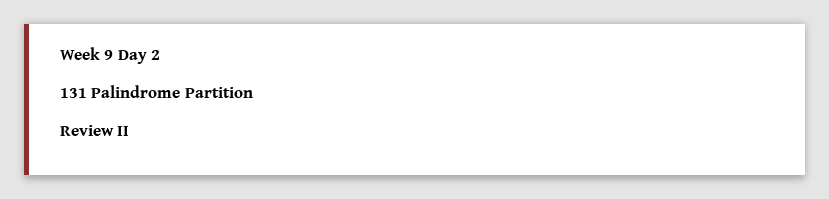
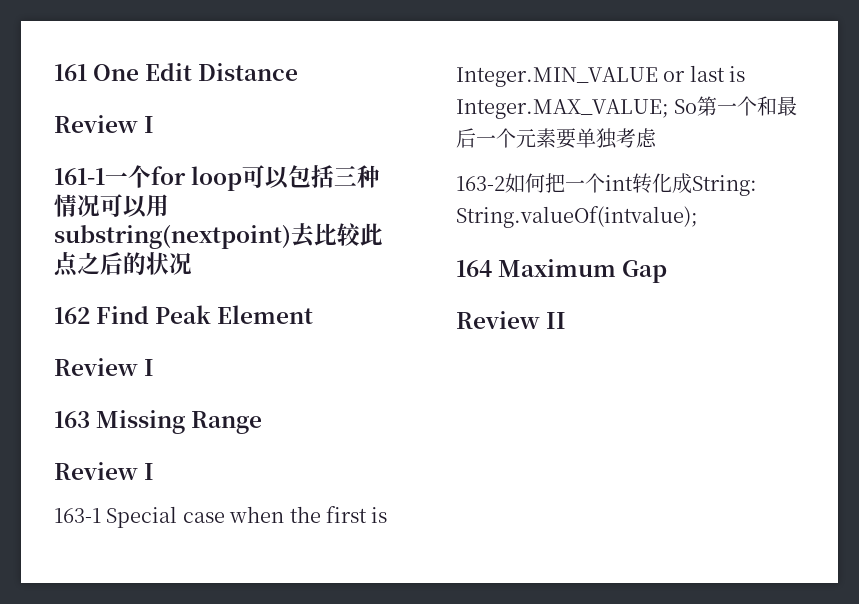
[60,47,161,64] [60,85,253,98] Week 9 Day 2 // 131 Palindrome Partition -> [54,63,299,81] [54,115,155,133] [54,165,381,191] [54,194,169,218] [54,223,383,249] [54,252,192,277] [54,305,314,324] [54,358,155,376] [54,410,263,434] [54,462,155,480] [54,506,388,528] [456,65,746,87] [456,96,798,119] [456,128,657,149] [456,173,757,196] [456,206,698,228] [456,259,668,283] 161 One Edit Distance // Review I // 161-1一个for loop可以包括三种情况可以用substring(nextpoint)去比较此点之后的状况 // 162 Find Peak Element // Review I // 163 Missing Range // Review I // 163-1 Special case when the first is Integer.MIN_VALUE or last is Integer.MAX_VALUE; So第一个和最后一个元素要单独考虑 // 163-2如何把一个int转化成String: String.valueOf(intvalue); // 164 Maximum Gap

